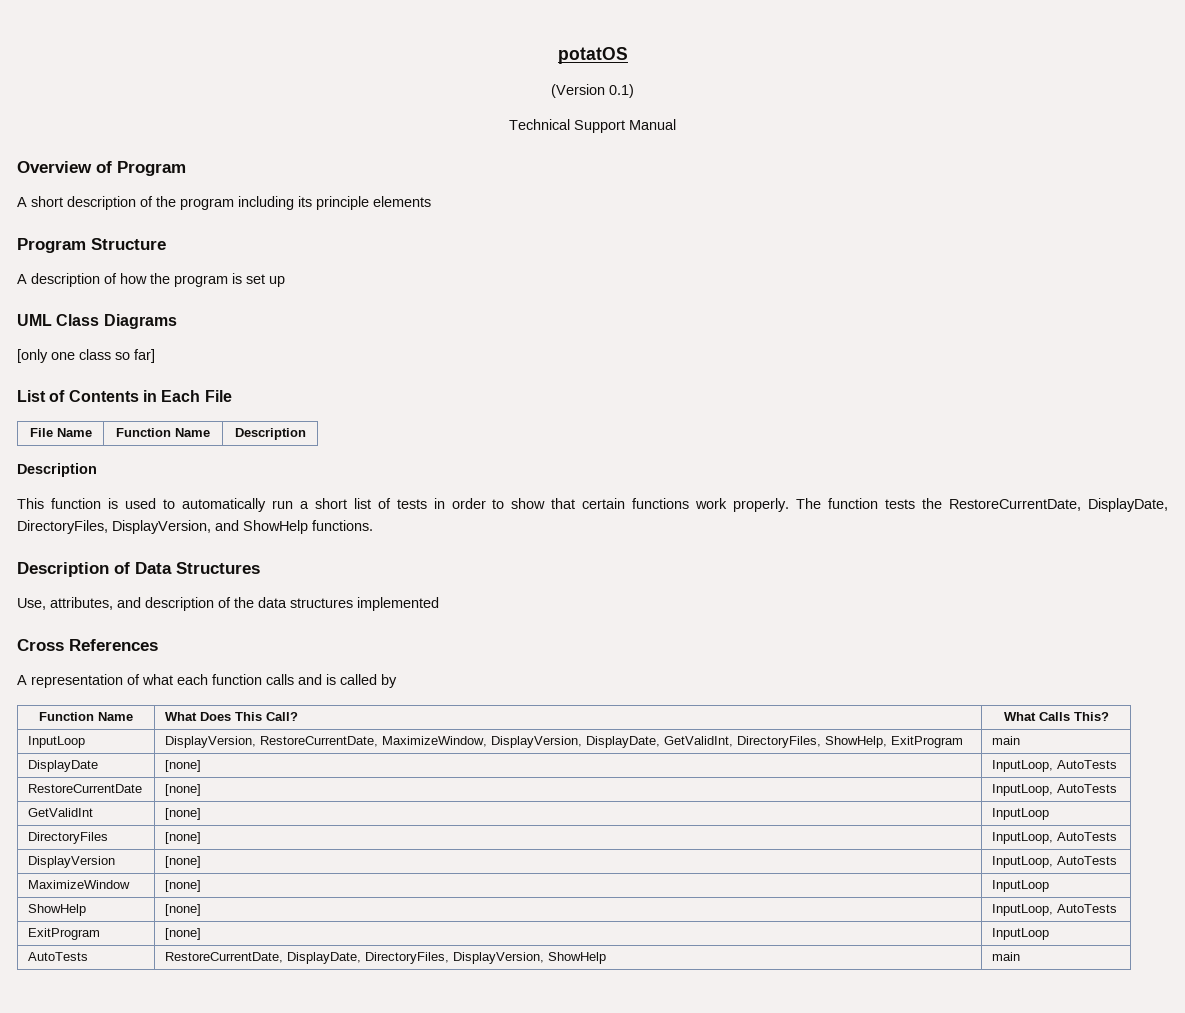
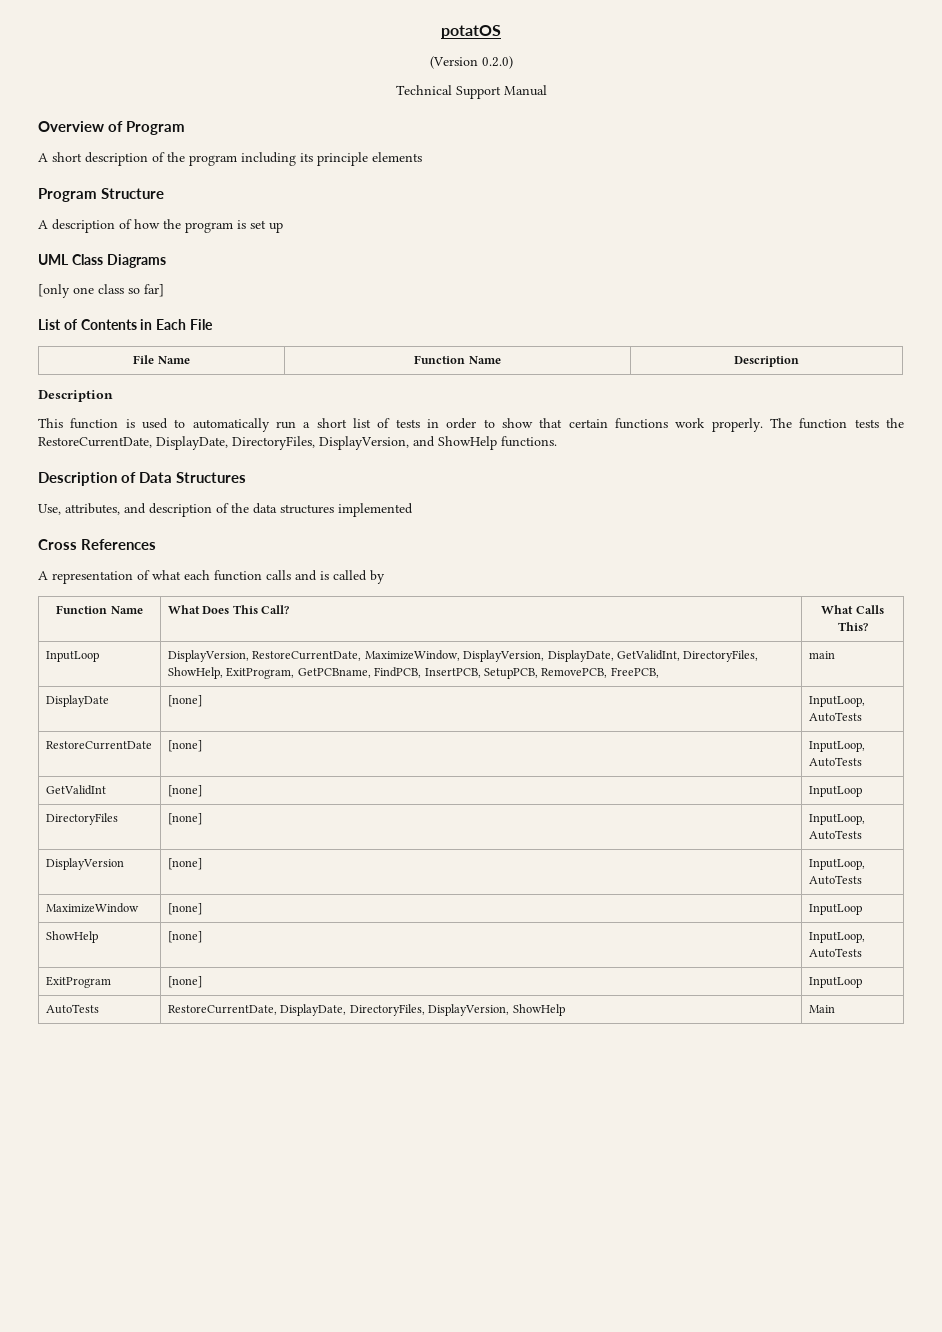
[609,84,634,98] 0.1) -> [481,56,513,69] 0.2.0)
[891,736,964,748] ExitProgram -> [226,667,659,679] ExitProgram, GetPCBname, FindPCB, InsertPCB, SetupPCB, RemovePCB, FreePCB,
[992,952,1021,961] main -> [808,1005,835,1013] Main

